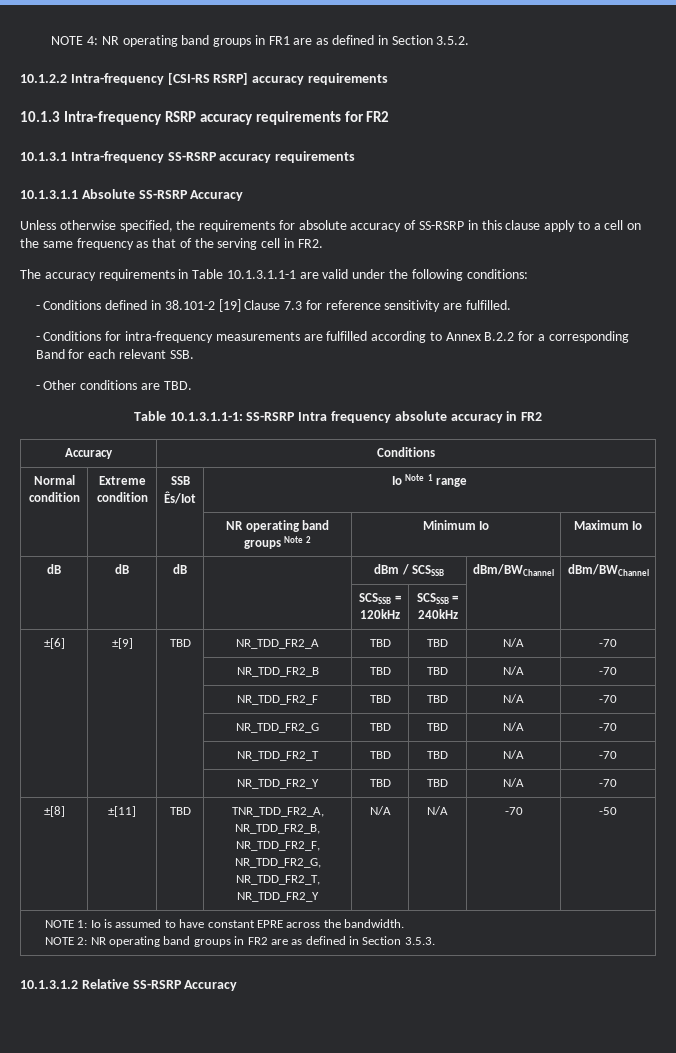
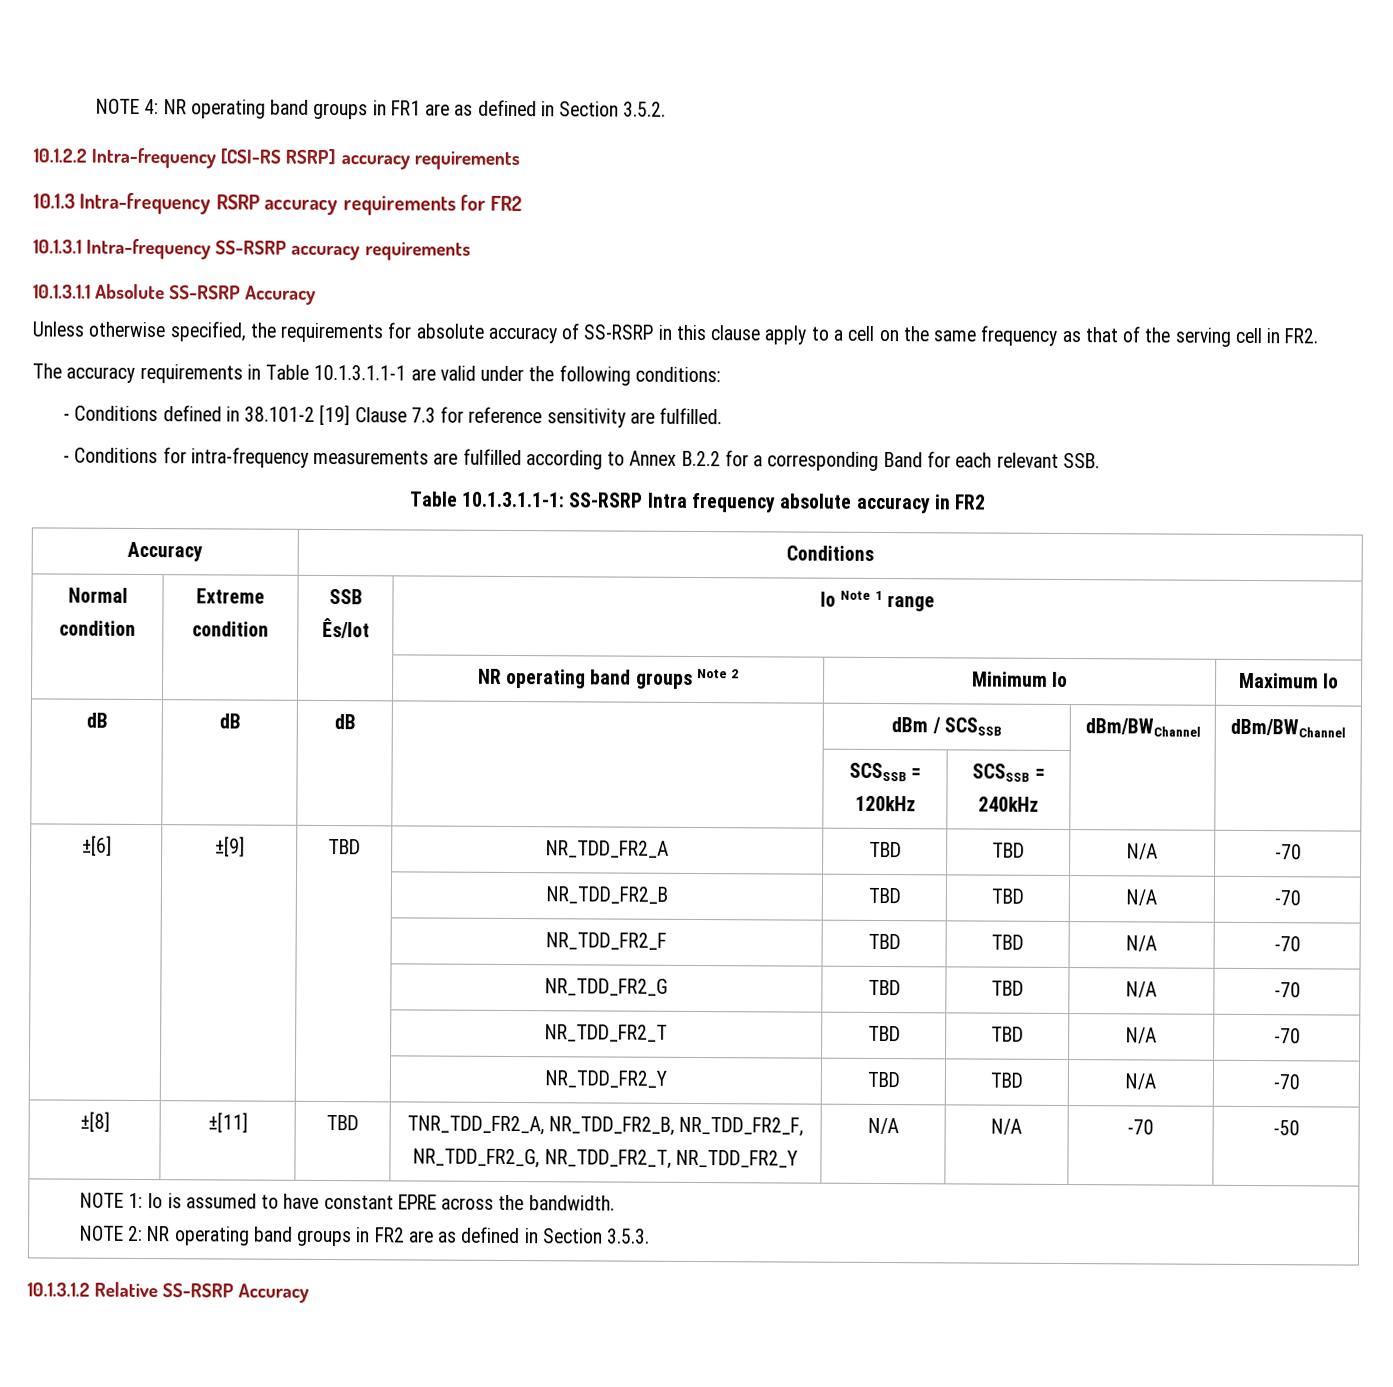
[35,380,192,390] // - Other conditions are TBD. -> (1100, 460) none

